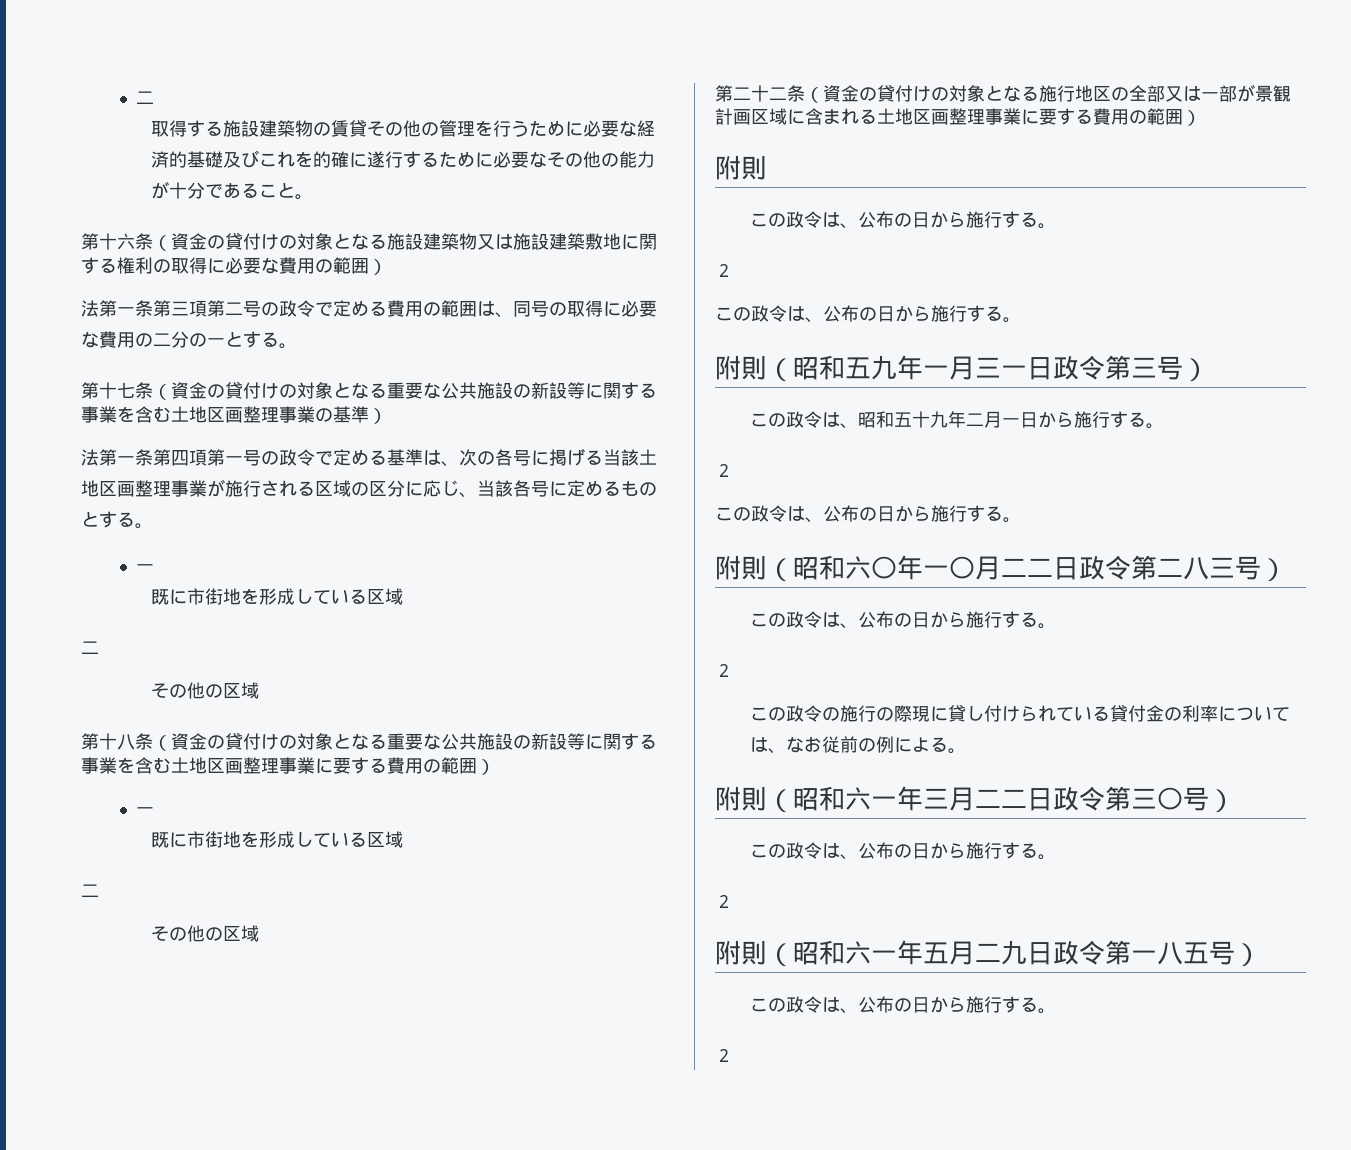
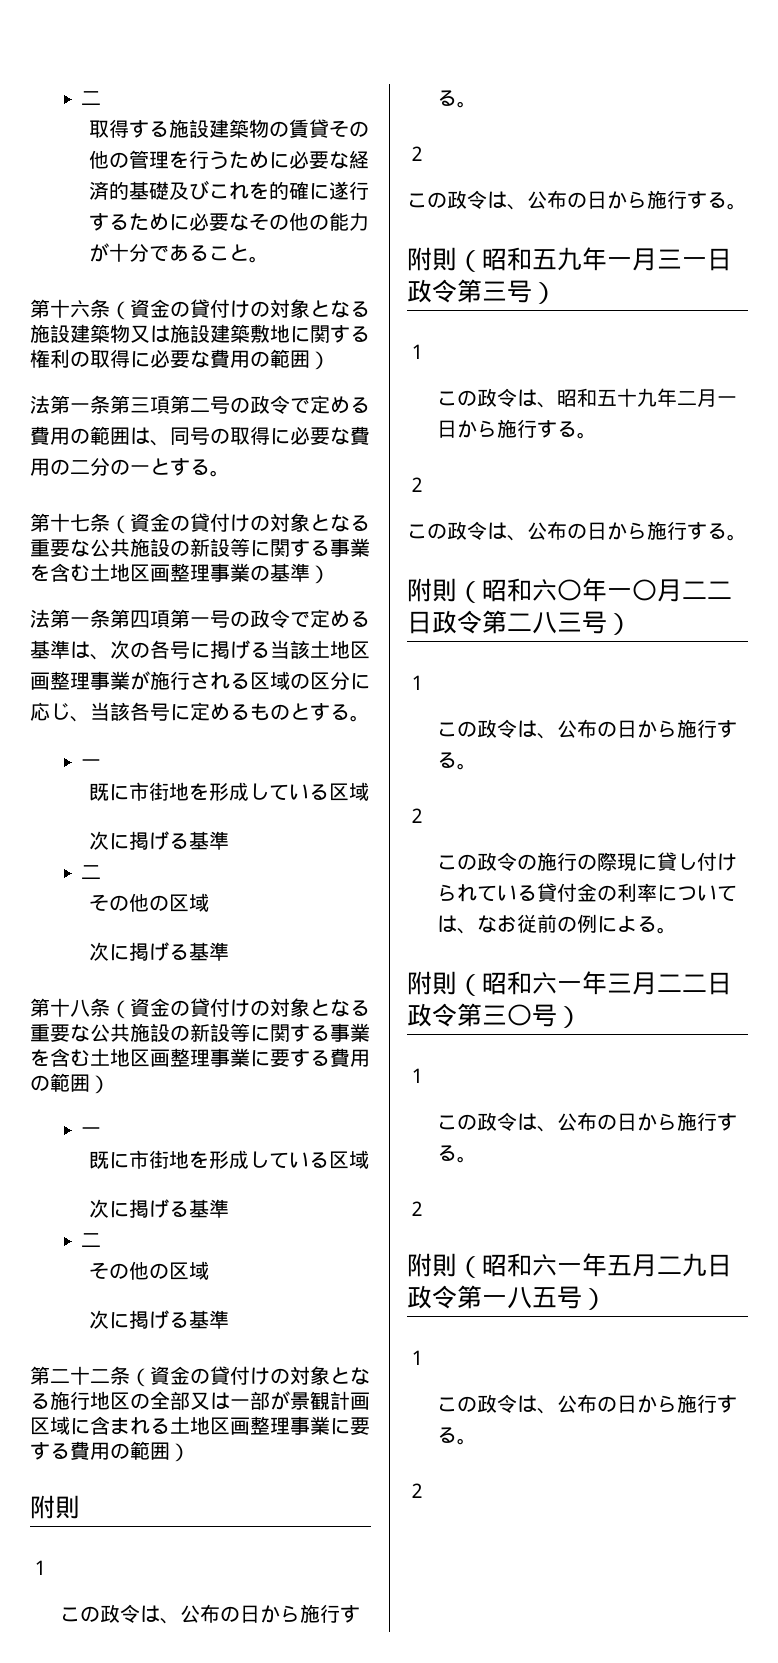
[81,641,99,654] [151,682,260,699] // 二 // その他の区域 -> [89,831,230,850] [81,865,102,879] [89,893,210,912] [89,942,230,961] // 次に掲げる基準 // 二 // その他の区域 // 次に掲げる基準
[81,884,99,897] [151,925,260,942] // 二 // その他の区域 -> [89,1199,230,1218] [81,1233,102,1247] [89,1261,210,1280] [89,1310,230,1329] // 次に掲げる基準 // 二 // その他の区域 // 次に掲げる基準
(767, 167) none -> [30,1560,50,1575] // １
(1209, 370) none -> [407,344,427,359] // １
(1287, 570) none -> [407,675,427,690] // １
(1235, 801) none -> [407,1068,427,1083] // １
(1261, 955) none -> [407,1350,427,1365] // １

